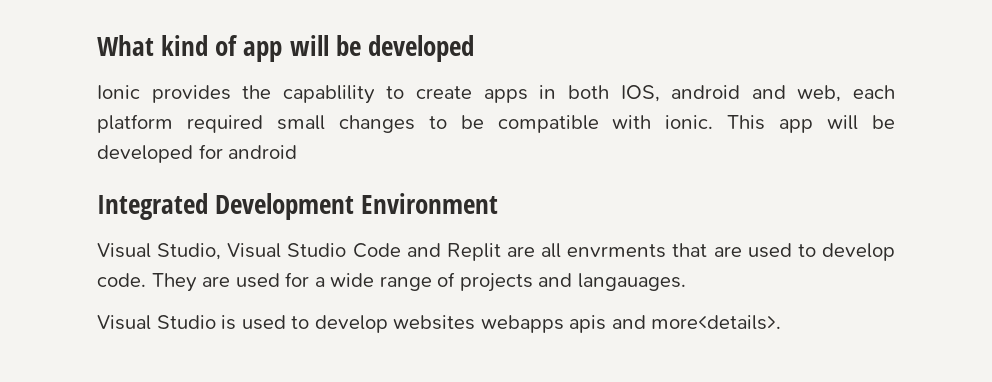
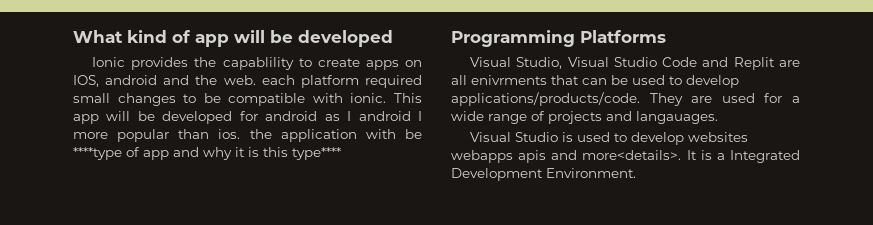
[539,85,609,99] in both -> [405,60,422,67] on
[797,85,842,102] web, -> [195,75,256,85] the web.
[97,193,499,220] // Integrated Development Environment -> [324,111,423,121] [73,129,422,142] [73,147,341,160] [451,30,666,47] as I android I more popular than ios. the application with be ****type of app and why it is this type**** // Programming Platforms
[567,243,895,261] [97,273,146,287] envrments that are used to develop code. -> [471,75,739,88] [451,92,640,106] enivrments that can be used to develop applications/products/code.
(782, 322) none -> [686,150,800,163] [451,168,636,181] It is a Integrated Development Environment.

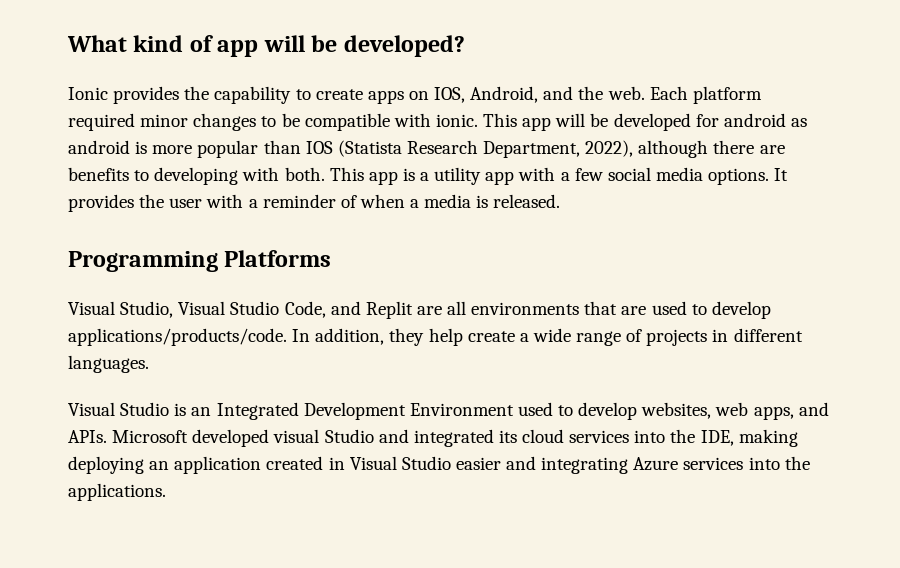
[298,30,393,47] developed -> [343,35,465,57] developed?
[222,57,294,70] capablility -> [214,86,292,104] capability
[105,75,158,85] android -> [470,86,539,103] Android,
[261,75,295,85] each -> [649,86,688,100] Each
[73,93,110,103] small -> [140,114,189,127] minor
[347,111,423,121] [73,129,422,142] [73,147,341,160] I android I more popular than ios. the application with be ****type of app and why it is this type**** -> [68,140,785,158] [68,167,789,185] [68,194,561,212] android is more popular than IOS (Statista Research Department, 2022), although there are benefits to developing with both. This app is a utility app with a few social media options. It provides the user with a reminder of when a media is released.
[662,57,698,67] Code -> [284,301,326,318] Code,
[471,75,739,88] [451,92,783,106] enivrments that can be used to develop applications/products/code. They are used for -> [471,301,771,319] [68,328,515,346] environments that are used to develop applications/products/code. In addition, they help create
[606,111,718,124] and langauages. -> [712,328,803,342] [68,355,149,373] in different languages.
[577,132,749,145] [451,150,800,163] [451,168,636,181] used to develop websites webapps apis and more<details>. It is a Integrated Development Environment. -> [191,402,829,420] [68,429,798,447] [68,456,810,474] [68,483,166,501] an Integrated Development Environment used to develop websites, web apps, and APIs. Microsoft developed visual Studio and integrated its cloud services into the IDE, making deploying an application created in Visual Studio easier and integrating Azure services into the applications.

